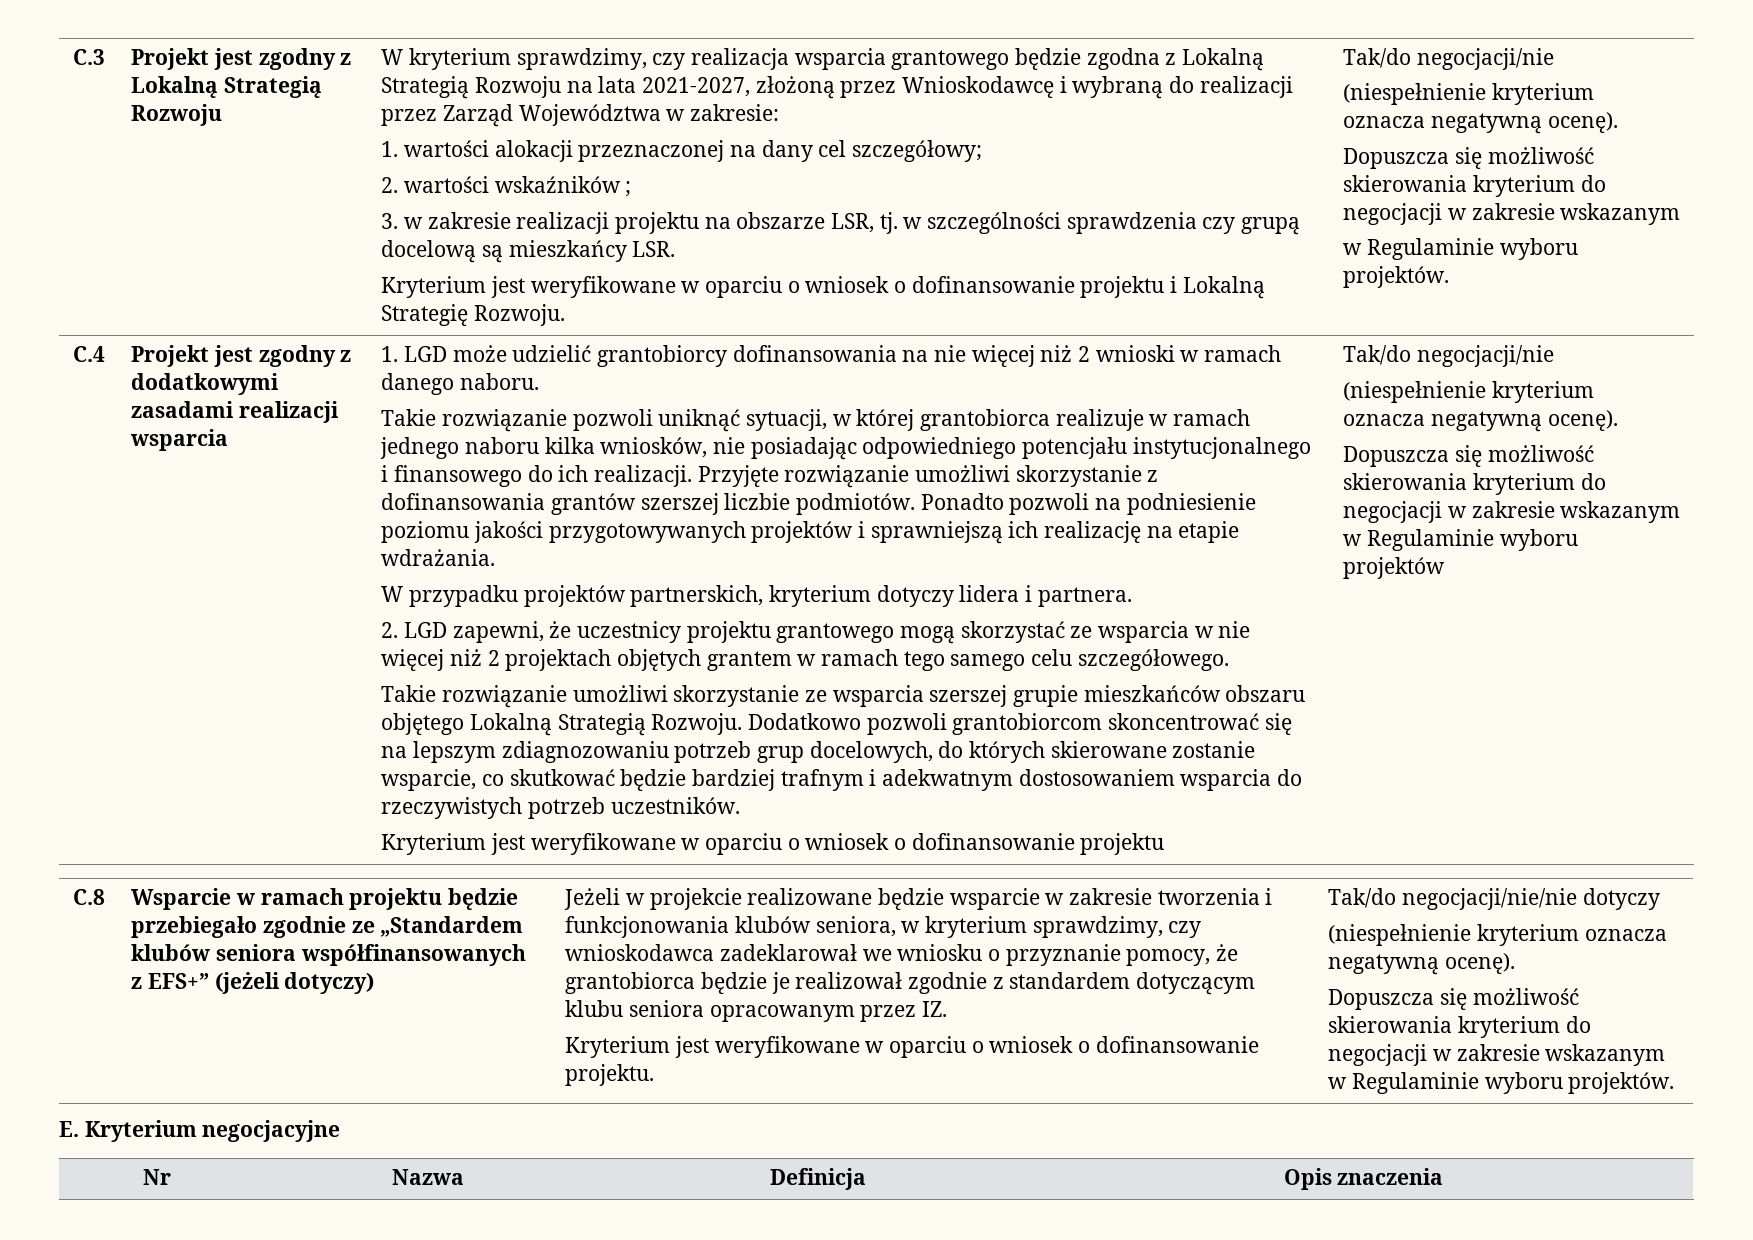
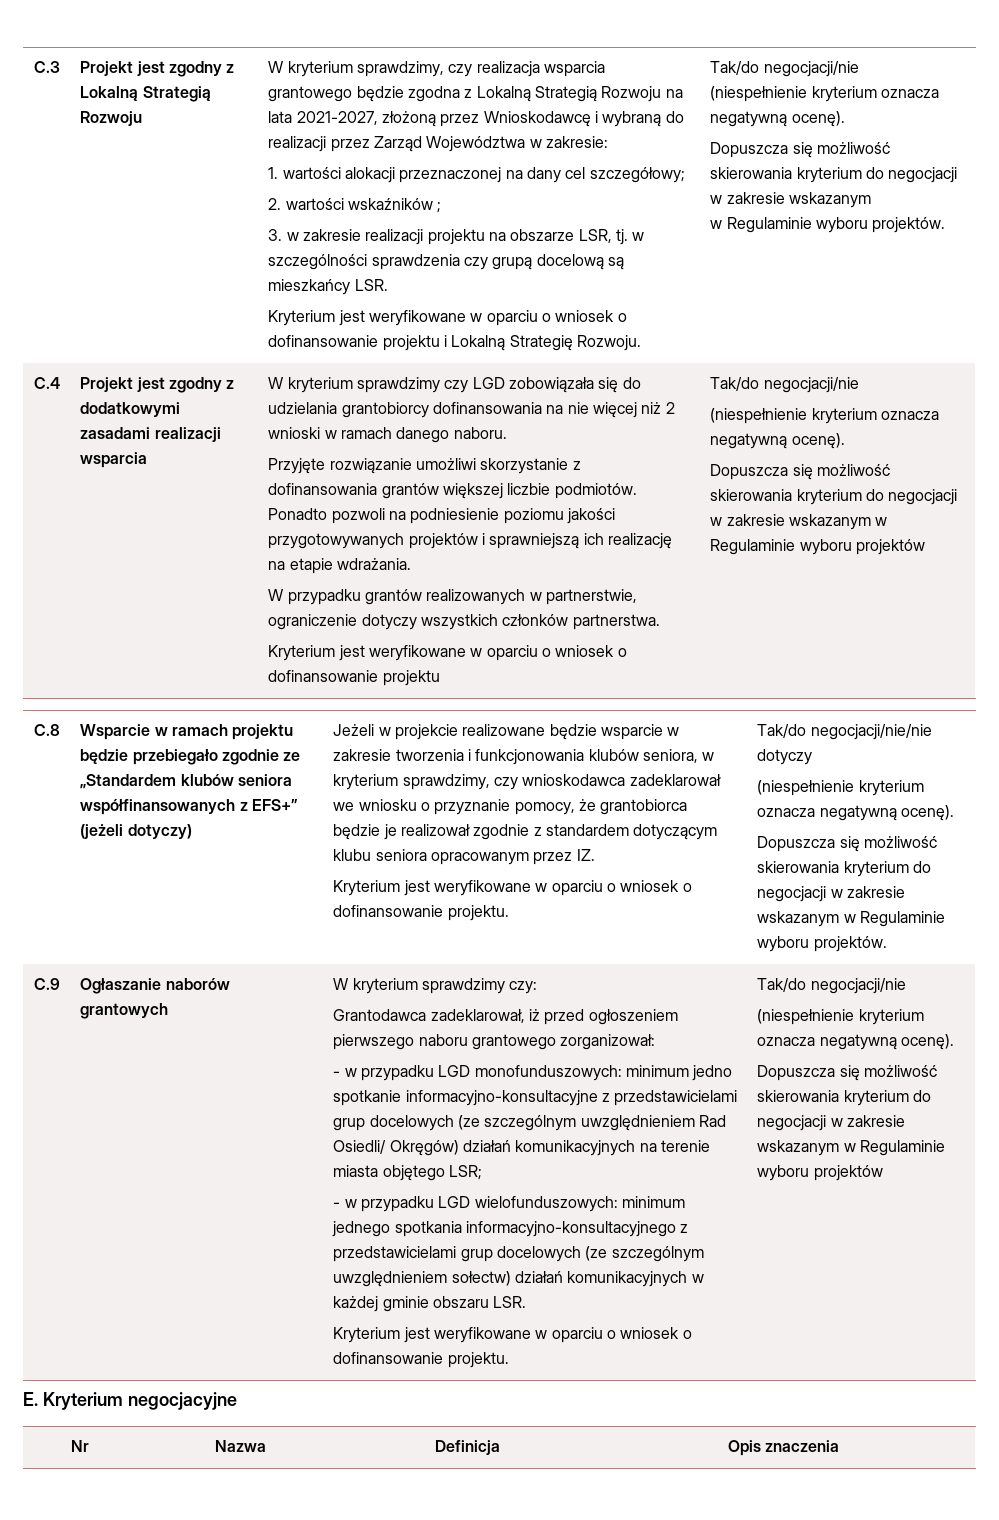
[381,345,592,362] 1. LGD może udzielić -> [268,377,641,393] [268,402,338,414] W kryterium sprawdzimy czy LGD zobowiązała się do udzielania
[381,409,1251,432] [380,437,1311,460] [381,465,693,487] Takie rozwiązanie pozwoli uniknąć sytuacji, w której grantobiorca realizuje w ramach jednego naboru kilka wniosków, nie posiadając odpowiedniego potencjału instytucjonalnego i finansowego do ich realizacji. -> (507, 433) none
[640,493,719,515] szerszej -> [442,483,503,499] większej
[523,585,1132,607] [381,621,1251,644] [381,649,1229,671] [381,685,1306,708] [381,713,1292,736] [381,741,1256,763] [381,769,1303,791] [381,797,740,819] projektów partnerskich, kryterium dotyczy lidera i partnera. // 2. LGD zapewni, że uczestnicy projektu grantowego mogą skorzystać ze wsparcia w nie więcej niż 2 projektach objętych grantem w ramach tego samego celu szczegółowego. // Takie rozwiązanie umożliwi skorzystanie ze wsparcia szerszej grupie mieszkańców obszaru objętego Lokalną Strategią Rozwoju. Dodatkowo pozwoli grantobiorcom skoncentrować się na lepszym zdiagnozowaniu potrzeb grup docelowych, do których skierowane zostanie wsparcie, co skutkować będzie bardziej trafnym i adekwatnym dostosowaniem wsparcia do rzeczywistych potrzeb uczestników. -> [364,589,637,605] [268,614,660,630] grantów realizowanych w partnerstwie, ograniczenie dotyczy wszystkich członków partnerstwa.
(1675, 1083) none -> [34,978,60,990] [80,978,230,994] [80,1003,169,1019] [333,978,538,994] [333,1009,678,1025] [333,1034,656,1050] [333,1065,733,1081] [333,1090,738,1106] [333,1115,726,1131] [333,1140,710,1156] [333,1165,482,1181] [333,1196,685,1212] [332,1221,689,1237] [333,1246,704,1262] [333,1271,704,1287] [333,1296,527,1312] [333,1327,692,1343] [333,1352,509,1368] [757,978,906,994] [757,1009,924,1025] [757,1034,954,1050] [757,1065,937,1081] [757,1090,931,1106] [757,1115,905,1131] [757,1140,945,1156] [757,1165,883,1181] // C.9 | Ogłaszanie naborów grantowych | W kryterium sprawdzimy czy: // Grantodawca zadeklarował, iż przed ogłoszeniem pierwszego naboru grantowego zorganizował: // - w przypadku LGD monofunduszowych: minimum jedno spotkanie informacyjno-konsultacyjne z przedstawicielami grup docelowych (ze szczególnym uwzględnieniem Rad Osiedli/ Okręgów) działań komunikacyjnych na terenie miasta objętego LSR; // - w przypadku LGD wielofunduszowych: minimum jednego spotkania informacyjno-konsultacyjnego z przedstawicielami grup docelowych (ze szczególnym uwzględnieniem sołectw) działań komunikacyjnych w każdej gminie obszaru LSR. // Kryterium jest weryfikowane w oparciu o wniosek o dofinansowanie projektu. | Tak/do negocjacji/nie // (niespełnienie kryterium oznacza negatywną ocenę). // Dopuszcza się możliwość skierowania kryterium do negocjacji w zakresie wskazanym w Regulaminie wyboru projektów

